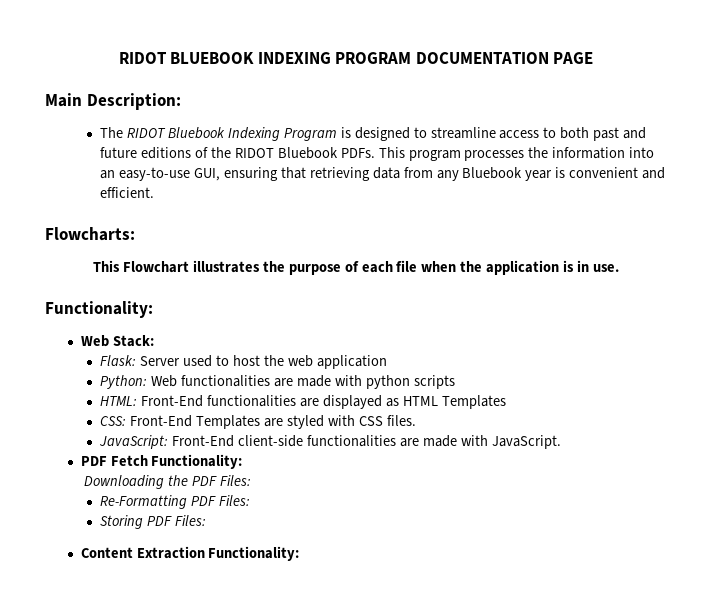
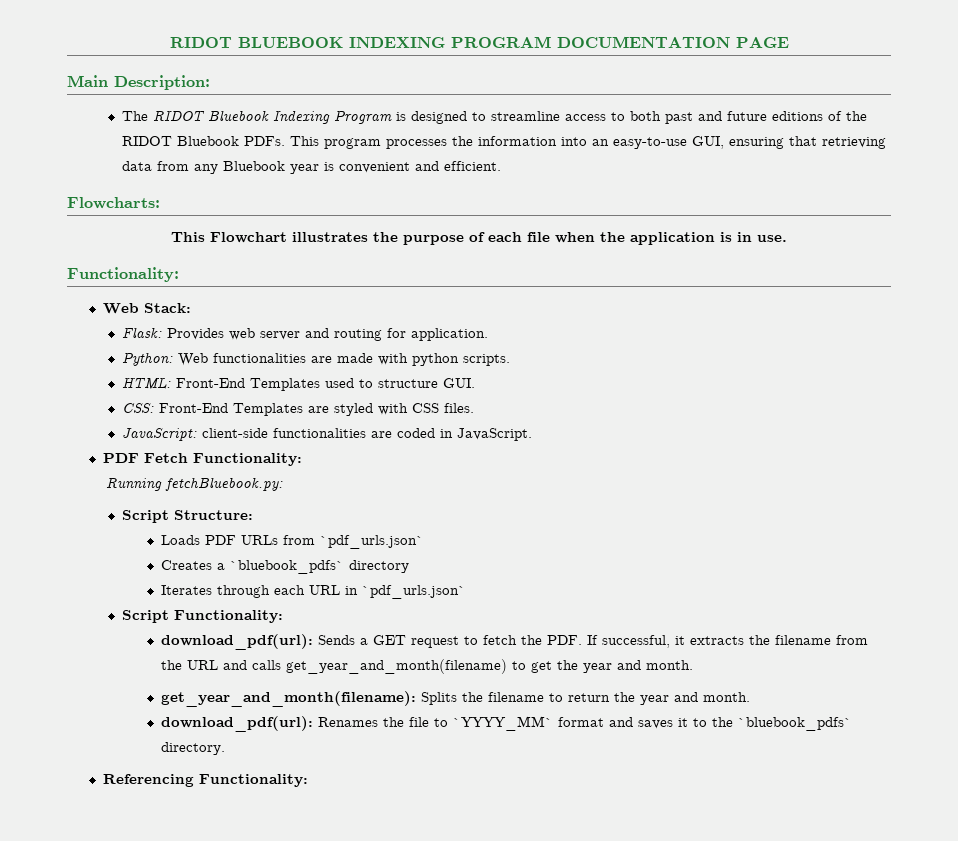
[140,355,387,369] Server used to host the web application -> [167,328,489,341] Provides web server and routing for application.
[413,375,455,389] scripts -> [463,354,511,366] scripts.
[207,395,506,409] functionalities are displayed as HTML Templates -> [250,378,476,391] Templates used to structure GUI.
[172,435,235,447] Front-End -> (198, 434) none
[422,435,488,447] made with -> [397,428,454,438] coded in
[84,475,252,489] [100,495,251,509] [100,515,207,529] [80,546,205,559] Downloading the PDF Files: // Re-Formatting PDF Files: // Storing PDF Files: // Content Extraction -> [106,477,284,491] [122,510,254,523] [161,535,425,549] [161,560,410,574] [161,585,467,599] [122,610,284,623] [161,634,869,650] [161,659,694,674] [161,691,751,707] [161,716,853,732] [161,742,226,755] [102,774,194,787] Running fetchBluebook.py: // Script Structure: // Loads PDF URLs from `pdf_urls.json` // Creates a `bluebook_pdfs` directory // Iterates through each URL in `pdf_urls.json` // Script Functionality: // download_pdf(url): Sends a GET request to fetch the PDF. If successful, it extracts the filename from the URL and calls get_year_and_month(filename) to get the year and month. // get_year_and_month(filename): Splits the filename to return the year and month. // download_pdf(url): Renames the file to `YYYY_MM` format and saves it to the `bluebook_pdfs` directory. // Referencing

